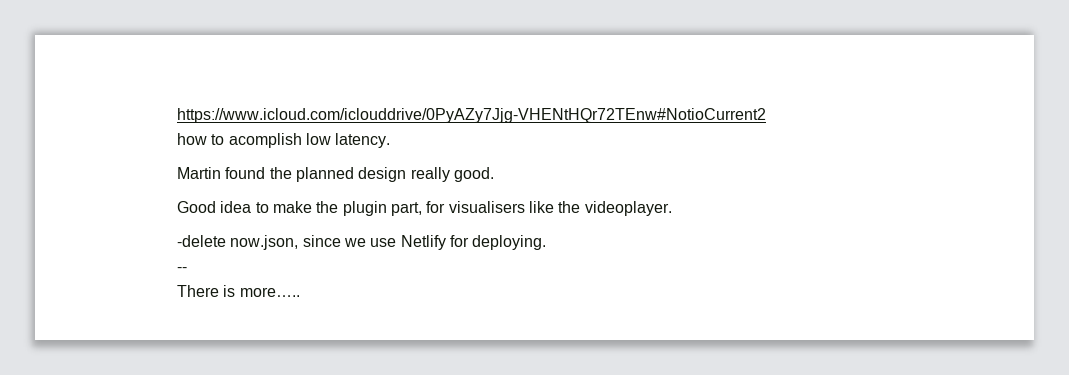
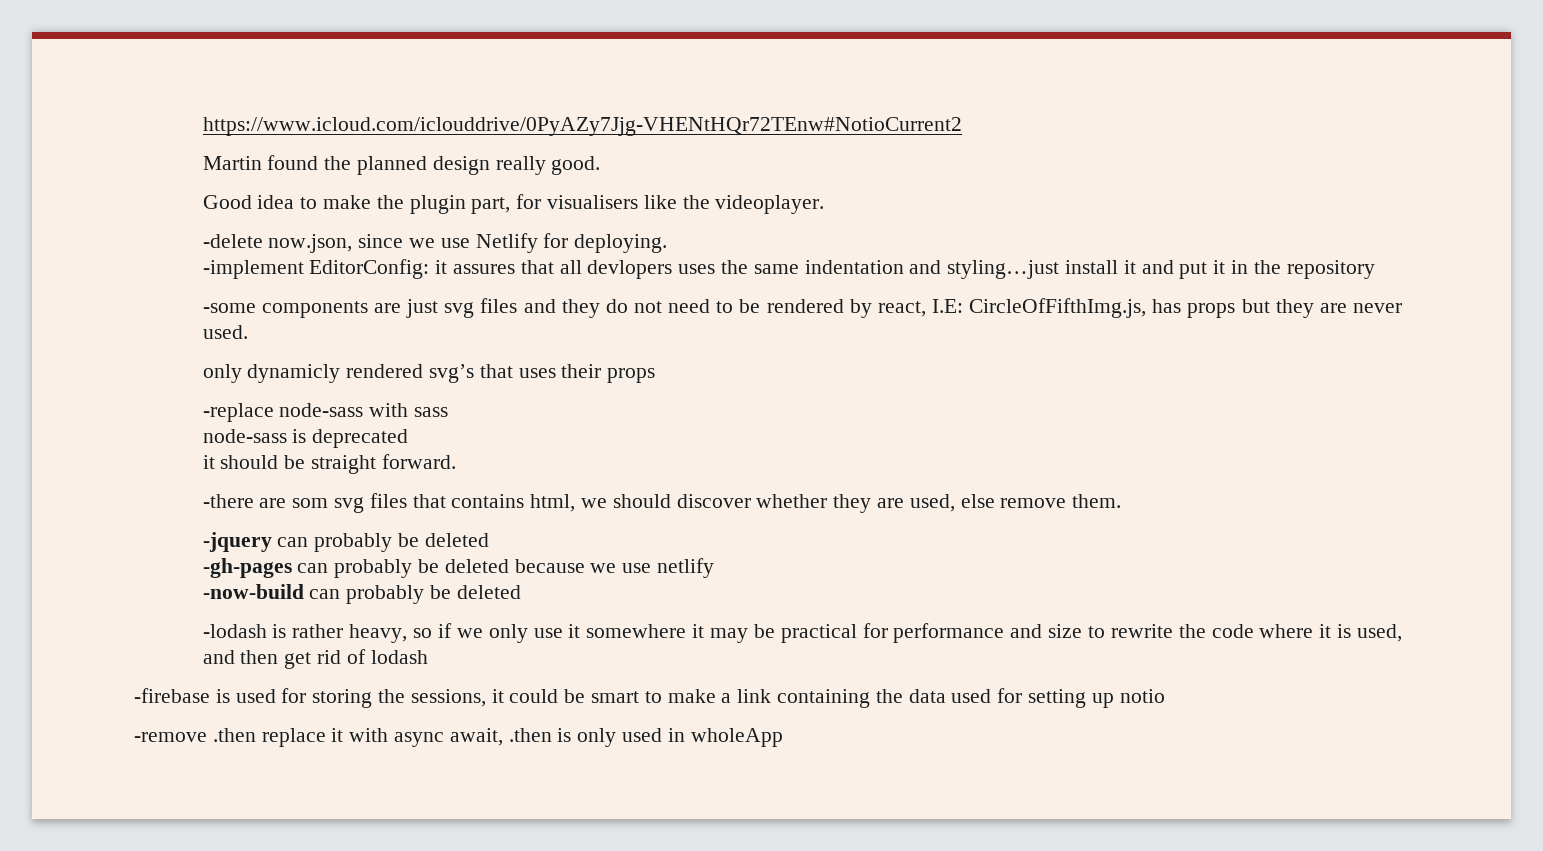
[177,133,391,148] // how to acomplish low latency. -> (962, 126) none
[177,267,188,272] [177,285,300,297] -- // There is more….. -> [202,259,1375,279] [202,298,1402,318] [202,325,248,339] [202,364,656,383] [202,403,449,422] [202,429,409,448] [202,454,456,474] [202,493,1122,513] [202,532,489,552] [202,558,715,578] [202,584,521,604] [202,623,1403,643] [202,649,428,669] [134,688,1165,708] [134,728,783,747] -implement EditorConfig: it assures that all devlopers uses the same indentation and styling…just install it and put it in the repository // -some components are just svg files and they do not need to be rendered by react, I.E: CircleOfFifthImg.js, has props but they are never used. // only dynamicly rendered svg’s that uses their props // -replace node-sass with sass // node-sass is deprecated // it should be straight forward. // -there are som svg files that contains html, we should discover whether they are used, else remove them. // -jquery can probably be deleted // -gh-pages can probably be deleted because we use netlify // -now-build can probably be deleted // -lodash is rather heavy, so if we only use it somewhere it may be practical for performance and size to rewrite the code where it is used, and then get rid of lodash // -firebase is used for storing the sessions, it could be smart to make a link containing the data used for setting up notio // -remove .then replace it with async await, .then is only used in wholeApp

